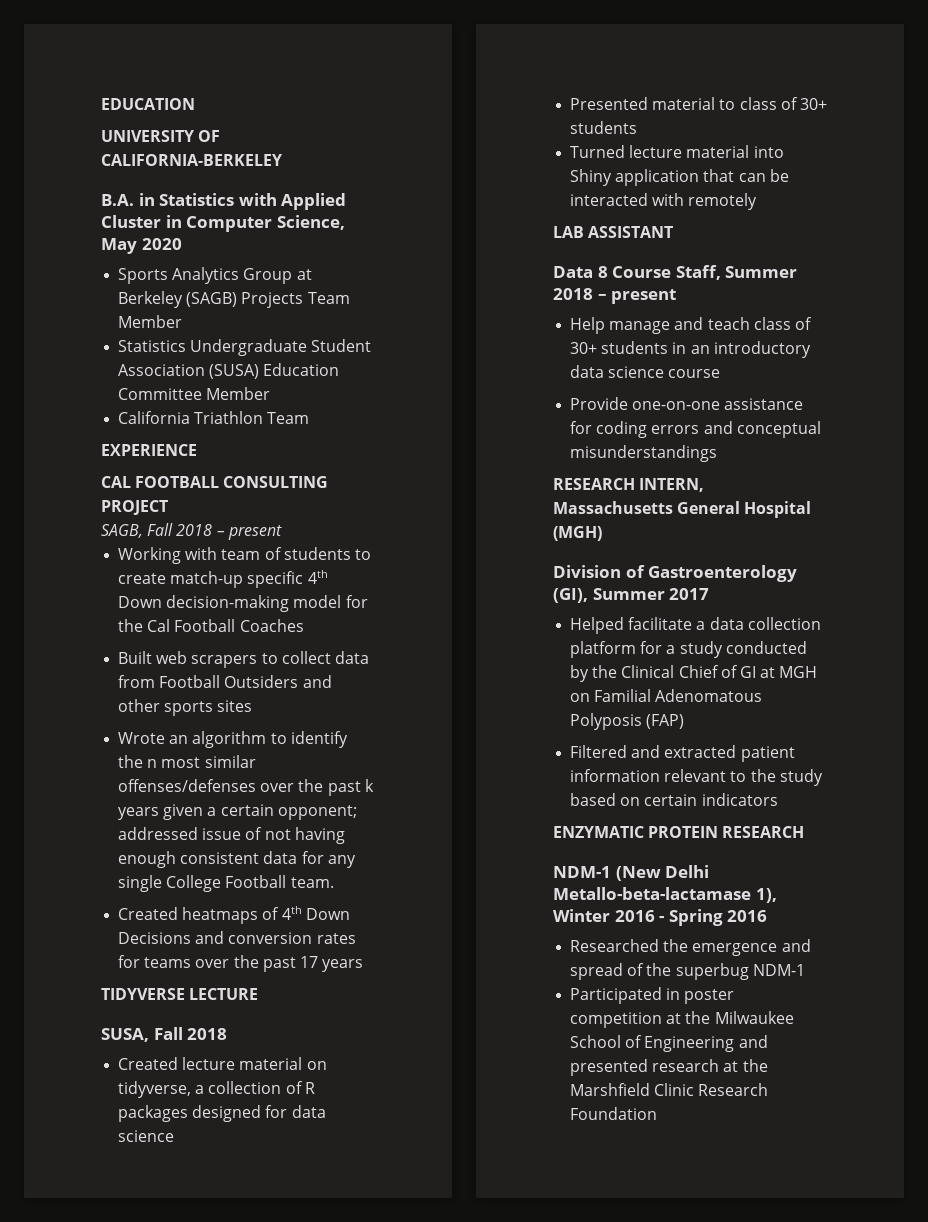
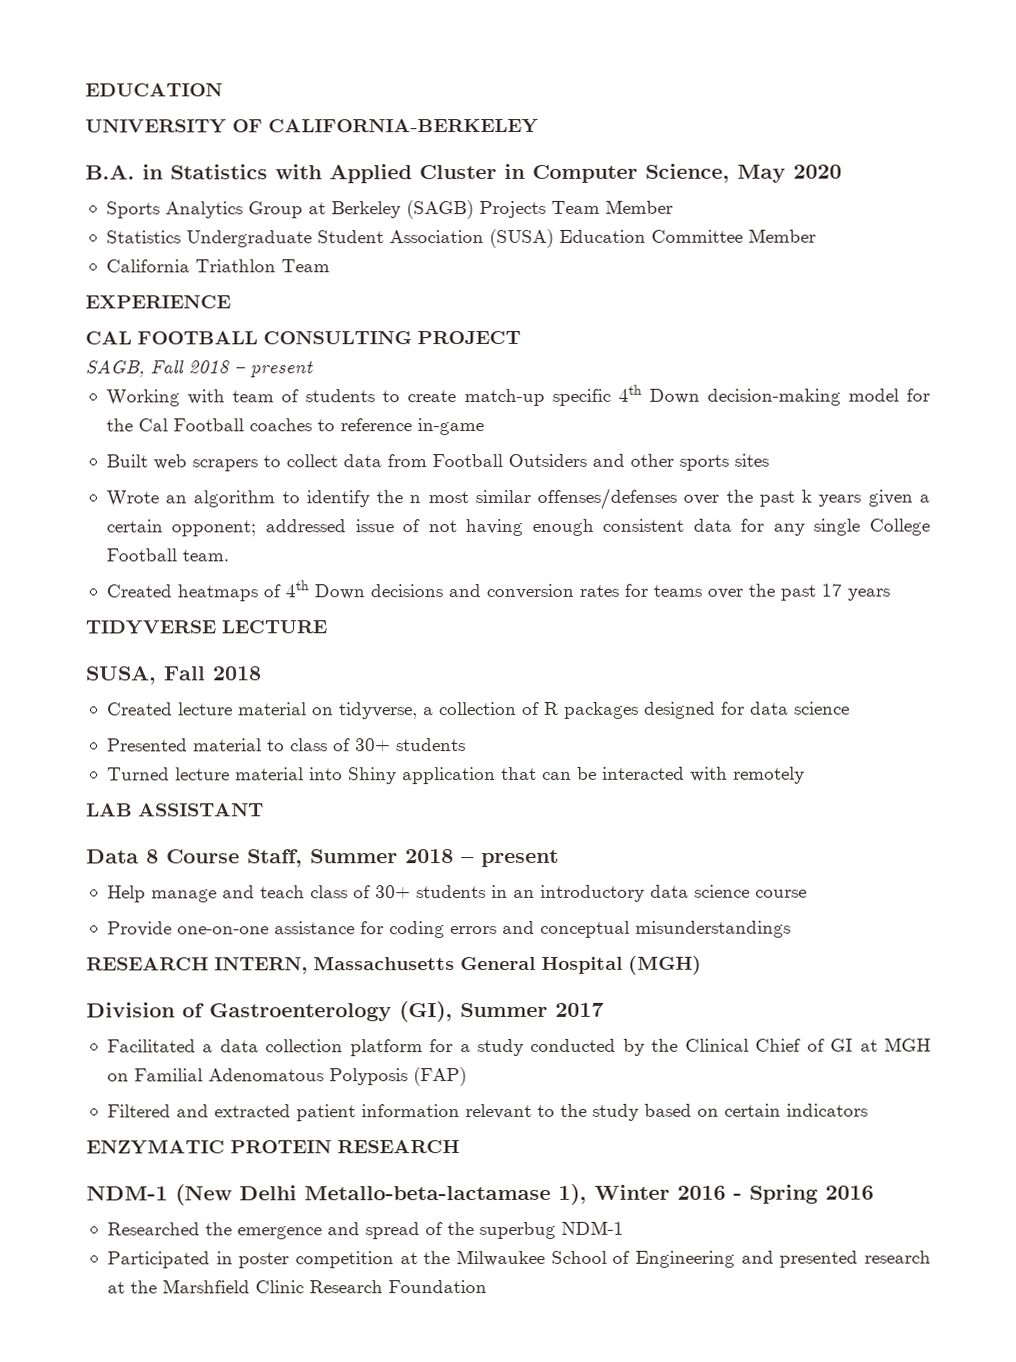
[239,619,304,632] Coaches -> [248,418,484,436] coaches to reference in-game
[118,932,192,944] Decisions -> [369,584,443,598] decisions
[570,617,693,634] Helped facilitate -> [106,1039,196,1053] Facilitated

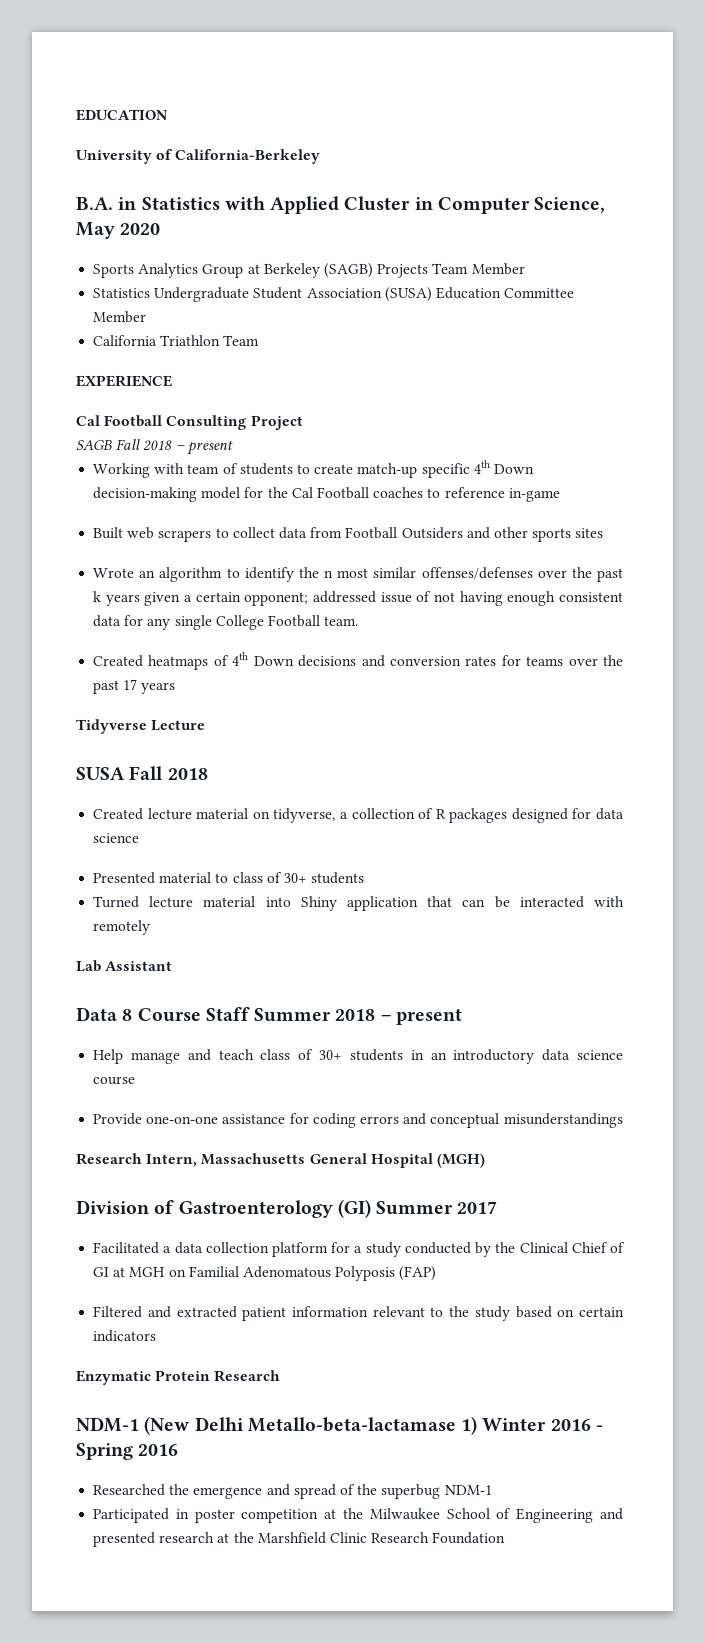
[85,118,539,134] UNIVERSITY OF CALIFORNIA-BERKELEY -> [76,149,321,164] University of California-Berkeley
[85,330,521,345] [85,359,145,378] CAL FOOTBALL CONSULTING PROJECT // SAGB, -> [76,415,303,430] [76,440,112,450] Cal Football Consulting Project // SAGB
[85,620,327,635] [85,665,157,685] TIDYVERSE LECTURE // SUSA, -> [76,719,206,734] [76,767,125,780] Tidyverse Lecture // SUSA
[86,803,264,817] LAB ASSISTANT -> [76,960,173,972] Lab Assistant
[247,849,303,868] Staff, -> [205,1007,250,1021] Staff
[86,957,308,975] RESEARCH INTERN, -> [76,1153,198,1167] Research Intern,
[399,1001,453,1023] (GI), -> [337,1199,371,1218] (GI)
[86,1139,460,1155] ENZYMATIC PROTEIN RESEARCH -> [76,1370,281,1385] Enzymatic Protein Research
[558,1183,587,1205] 1), -> [461,1416,478,1435] 1)

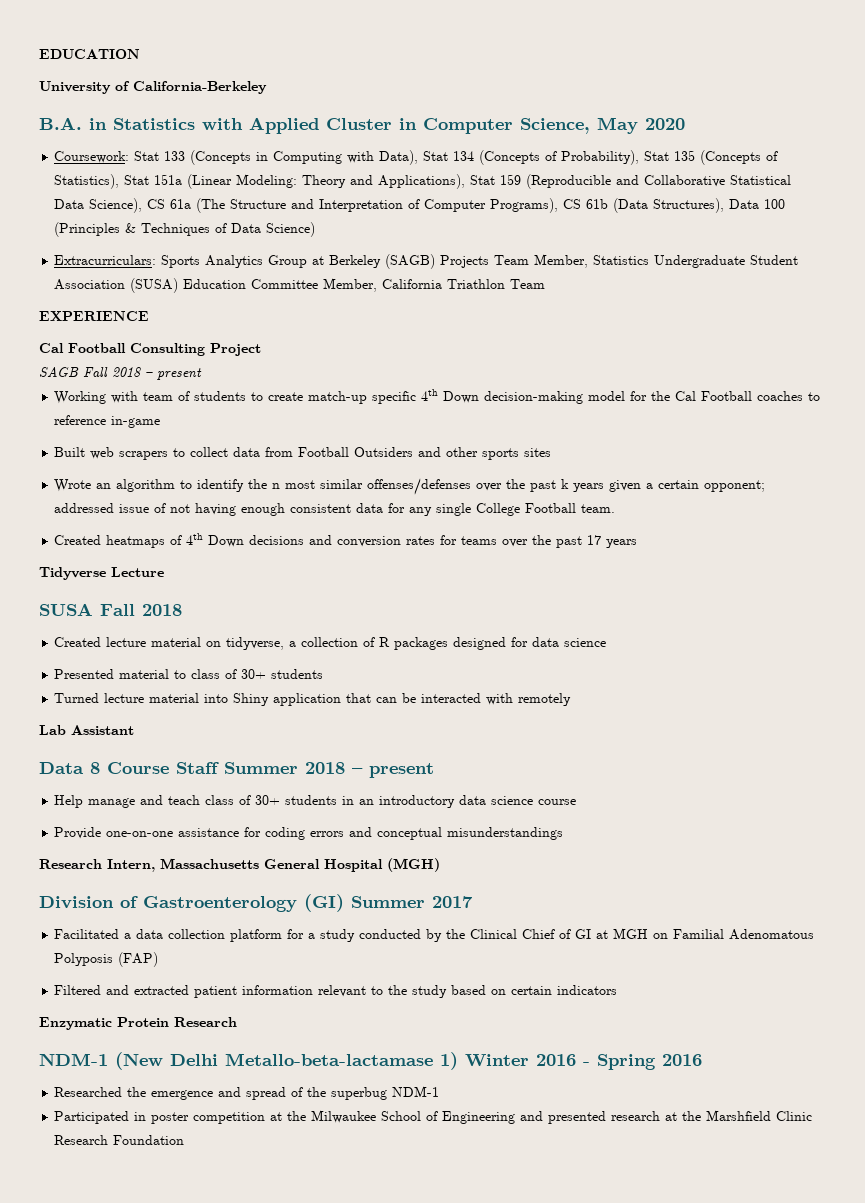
(161, 229) none -> [54,150,779,165] [54,174,792,189] [54,198,786,213] [54,222,316,237] [54,255,157,265] Coursework: Stat 133 (Concepts in Computing with Data), Stat 134 (Concepts of Probability), Stat 135 (Concepts of Statistics), Stat 151a (Linear Modeling: Theory and Applications), Stat 159 (Reproducible and Collaborative Statistical Data Science), CS 61a (The Structure and Interpretation of Computer Programs), CS 61b (Data Structures), Data 100 (Principles & Techniques of Data Science) // Extracurriculars:
[471,263,525,275] Member // -> [534,254,589,268] Member,
[93,311,147,323] Member // -> [323,278,378,292] Member,

